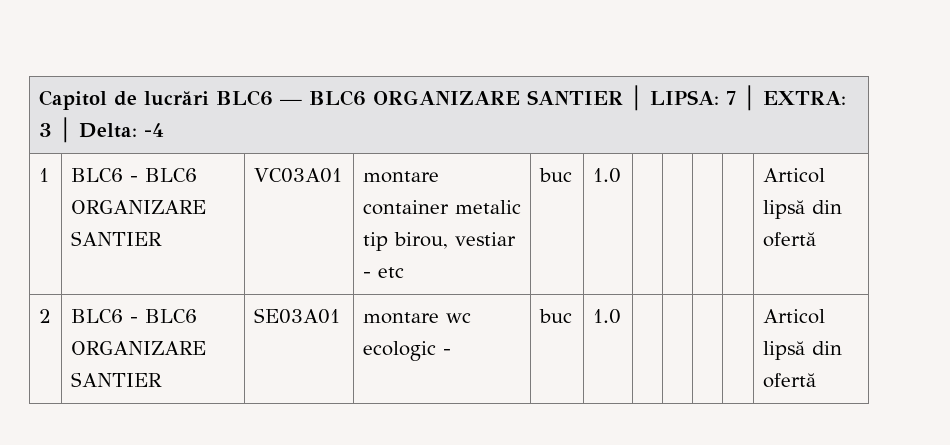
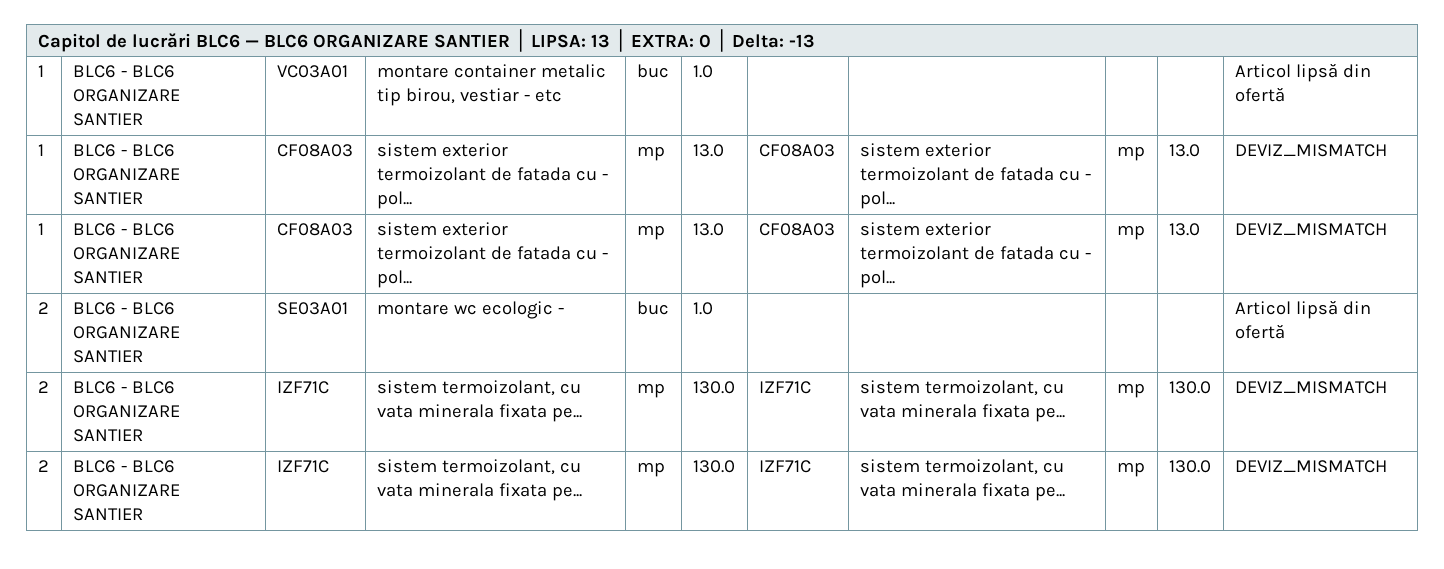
[725,91,736,105] 7 -> [590,34,610,48] 13
[38,123,52,137] 3 -> [698,34,711,48] 0
[143,123,164,137] -4 -> [788,34,815,48] -13
(816, 239) none -> [37,144,44,156] [72,144,175,157] [72,168,180,181] [72,192,143,205] [276,144,353,157] [376,143,508,157] [376,167,608,181] [376,191,412,209] [636,146,665,161] [692,144,724,157] [758,144,835,157] [859,143,991,157] [859,167,1091,181] [859,191,895,209] [1116,146,1145,161] [1168,144,1200,157] [1234,144,1387,157] [37,223,44,235] [72,223,175,236] [72,247,180,260] [72,271,143,284] [276,223,353,236] [376,222,508,236] [376,246,608,260] [376,270,412,288] [636,225,665,240] [692,223,724,236] [758,223,835,236] [859,222,991,236] [859,246,1091,260] [859,270,895,288] [1116,225,1145,240] [1168,223,1200,236] [1234,223,1387,236] // 1 | BLC6 - BLC6 ORGANIZARE SANTIER | CF08A03 | sistem exterior termoizolant de fatada cu - pol... | mp | 13.0 | CF08A03 | sistem exterior termoizolant de fatada cu - pol... | mp | 13.0 | DEVIZ_MISMATCH // 1 | BLC6 - BLC6 ORGANIZARE SANTIER | CF08A03 | sistem exterior termoizolant de fatada cu - pol... | mp | 13.0 | CF08A03 | sistem exterior termoizolant de fatada cu - pol... | mp | 13.0 | DEVIZ_MISMATCH
(816, 380) none -> [37,381,49,393] [72,381,175,394] [72,405,180,418] [72,429,143,442] [276,381,329,394] [376,380,581,396] [376,404,582,422] [636,383,665,398] [692,381,735,394] [758,381,811,394] [859,380,1064,396] [859,404,1065,422] [1116,383,1145,398] [1168,381,1211,394] [1234,381,1387,394] [37,460,49,472] [72,460,175,473] [72,484,180,497] [72,508,143,521] [276,460,329,473] [376,459,581,475] [376,483,582,501] [636,462,665,477] [692,460,735,473] [758,460,811,473] [859,459,1064,475] [859,483,1065,501] [1116,462,1145,477] [1168,460,1211,473] [1234,460,1387,473] // 2 | BLC6 - BLC6 ORGANIZARE SANTIER | IZF71C | sistem termoizolant, cu vata minerala fixata pe... | mp | 130.0 | IZF71C | sistem termoizolant, cu vata minerala fixata pe... | mp | 130.0 | DEVIZ_MISMATCH // 2 | BLC6 - BLC6 ORGANIZARE SANTIER | IZF71C | sistem termoizolant, cu vata minerala fixata pe... | mp | 130.0 | IZF71C | sistem termoizolant, cu vata minerala fixata pe... | mp | 130.0 | DEVIZ_MISMATCH

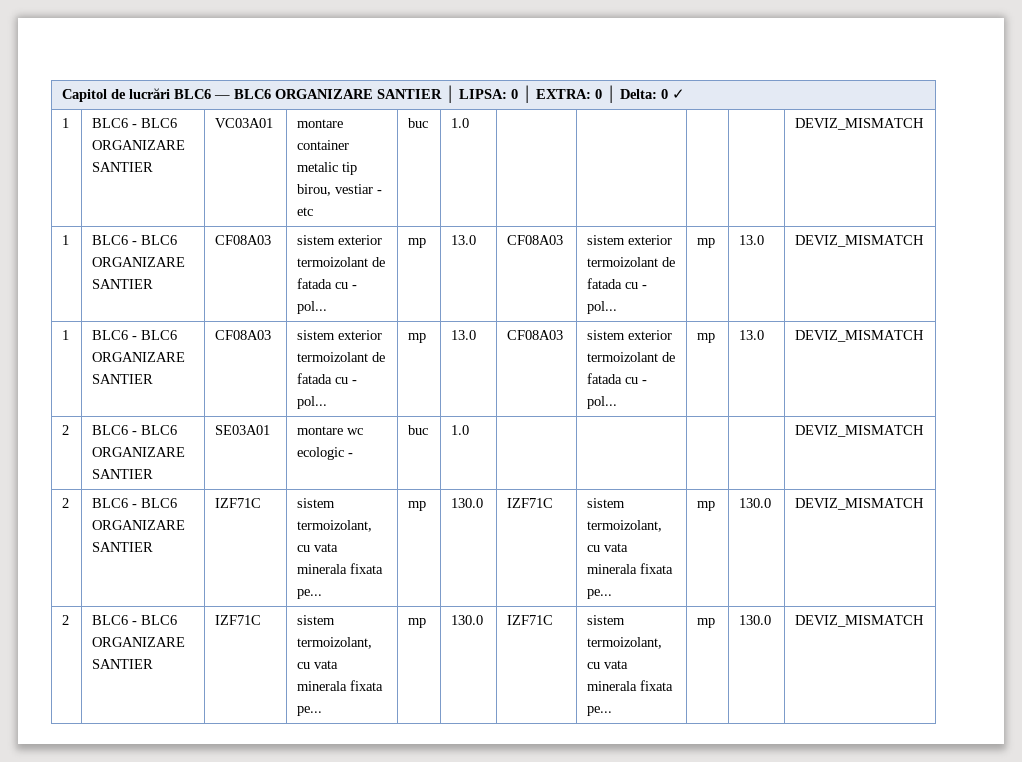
[590,34,610,48] 13 -> [511,89,519,99] 0
[788,34,815,48] -13 -> [661,89,686,99] 0 ✓
[1234,64,1371,82] [1234,88,1285,102] Articol lipsă din ofertă -> [795,118,925,130] DEVIZ_MISMATCH
[1234,301,1371,319] [1234,325,1285,339] Articol lipsă din ofertă -> [795,425,925,437] DEVIZ_MISMATCH

